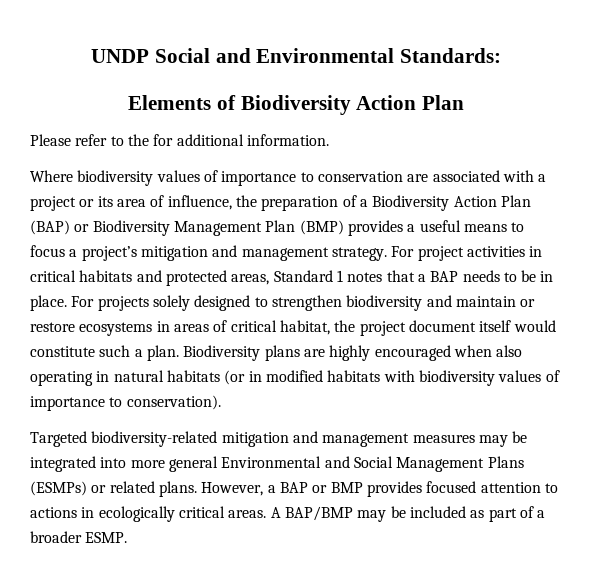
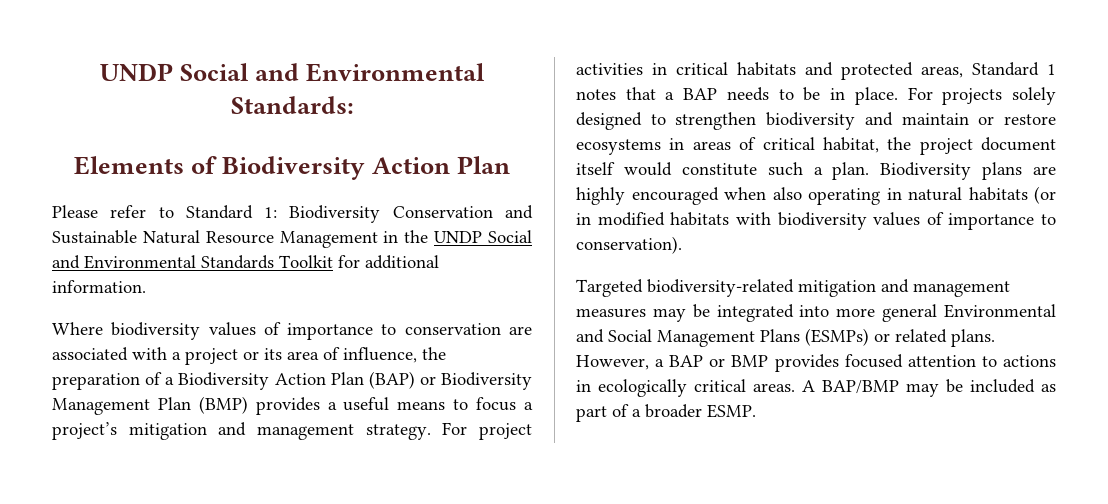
[127,134,149,146] the -> [185,205,533,223] [52,230,532,248] [52,255,333,269] Standard 1: Biodiversity Conservation and Sustainable Natural Resource Management in the UNDP Social and Environmental Standards Toolkit

